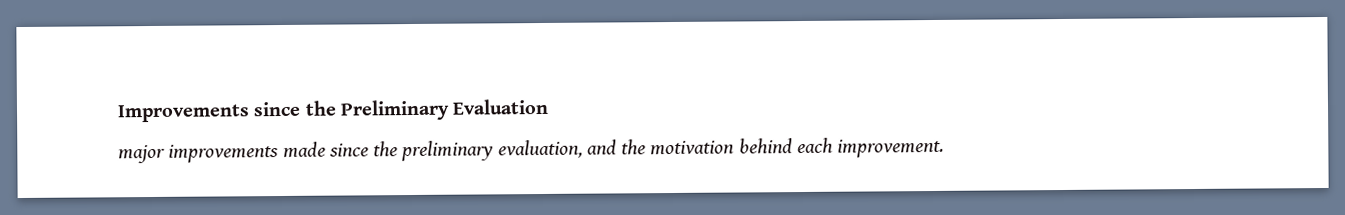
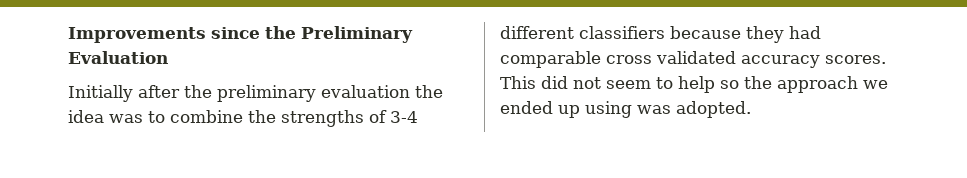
[118,137,945,164] major improvements made since the preliminary evaluation, and the motivation behind each improvement. -> [68,85,443,102] [68,110,418,127] [500,26,821,43] [500,51,886,68] [500,76,888,93] [500,101,751,118] Initially after the preliminary evaluation the idea was to combine the strengths of 3-4 different classifiers because they had comparable cross validated accuracy scores. This did not seem to help so the approach we ended up using was adopted.

